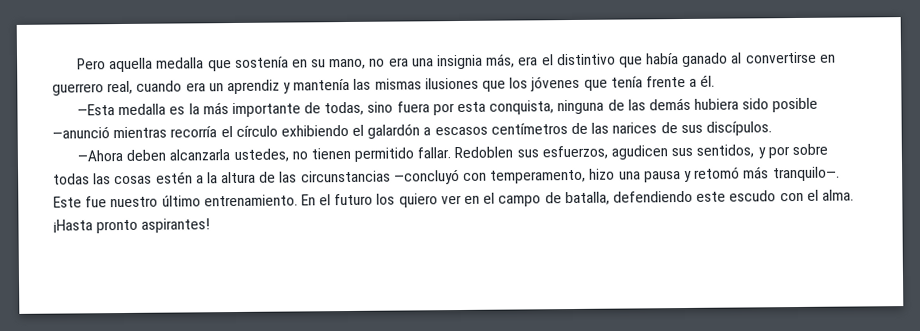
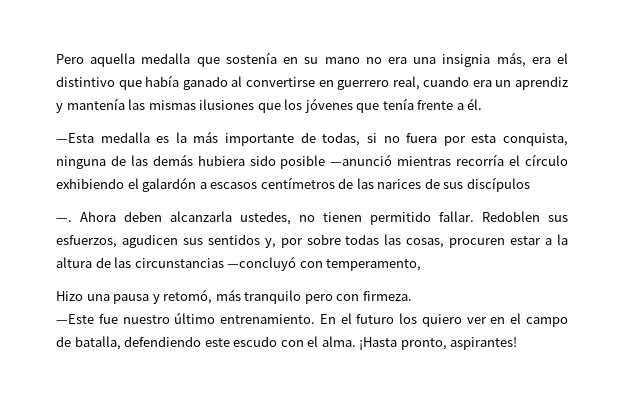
[329,58,367,70] mano, -> [324,57,360,64] mano
[367,101,394,113] sino -> [366,133,400,143] si no
[705,121,772,136] [76,150,123,162] discípulos. // —Ahora -> [466,177,530,192] [56,211,116,222] discípulos // —. Ahora
[696,144,766,159] sentidos, y -> [207,234,276,248] sentidos y,
[114,171,193,185] cosas estén -> [406,236,542,248] cosas, procuren estar
[589,168,616,180] hizo -> [56,291,83,301] // Hizo
[694,166,840,182] [53,196,82,208] retomó más tranquilo—. Este -> [163,289,412,304] [56,314,94,324] retomó, más tranquilo pero con firmeza. // —Este
[96,219,139,234] pronto -> [400,338,447,350] pronto,

